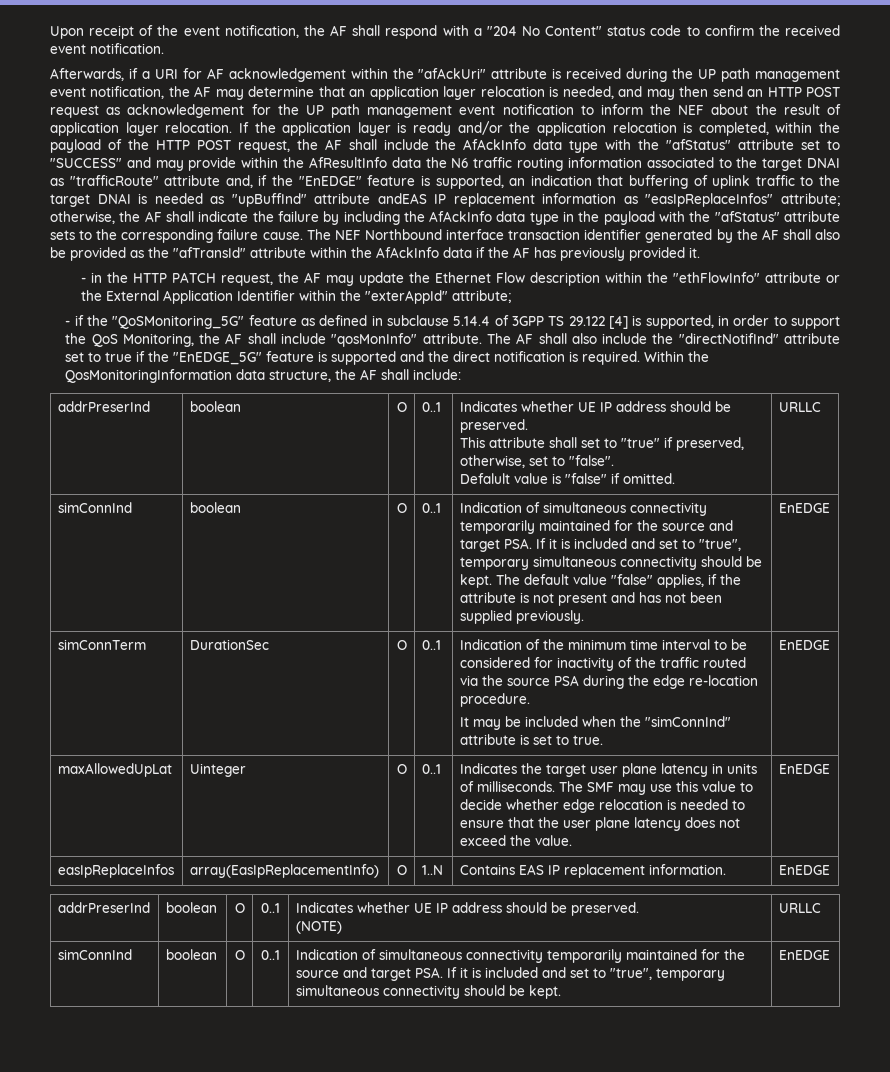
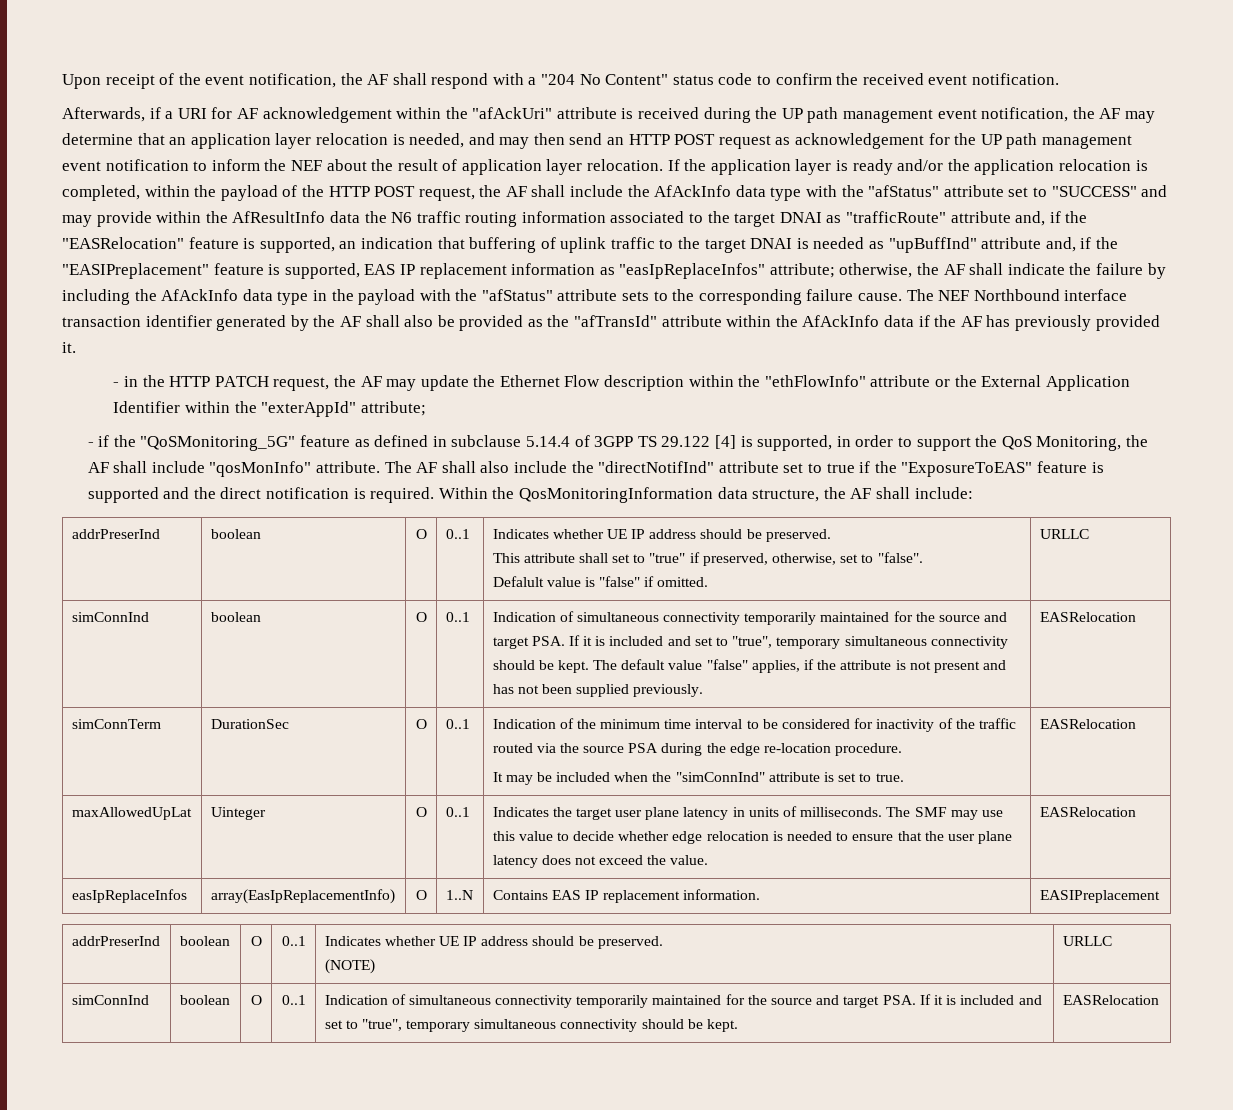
[298,176,362,186] "EnEDGE" -> [62,237,184,249] "EASRelocation"
[377,193,427,204] andEAS -> [1045,237,1118,252] [62,263,396,279] and, if the "EASIPreplacement" feature is supported, EAS
[173,352,263,365] "EnEDGE_5G" -> [901,462,1033,477] "ExposureToEAS"
[778,503,830,513] EnEDGE -> [1039,612,1136,622] EASRelocation
[778,640,830,650] EnEDGE -> [1039,719,1136,729] EASRelocation
[778,764,830,774] EnEDGE -> [1039,807,1136,817] EASRelocation
[778,865,830,875] EnEDGE -> [1039,890,1160,903] EASIPreplacement
[778,950,830,960] EnEDGE -> [1062,995,1159,1005] EASRelocation

